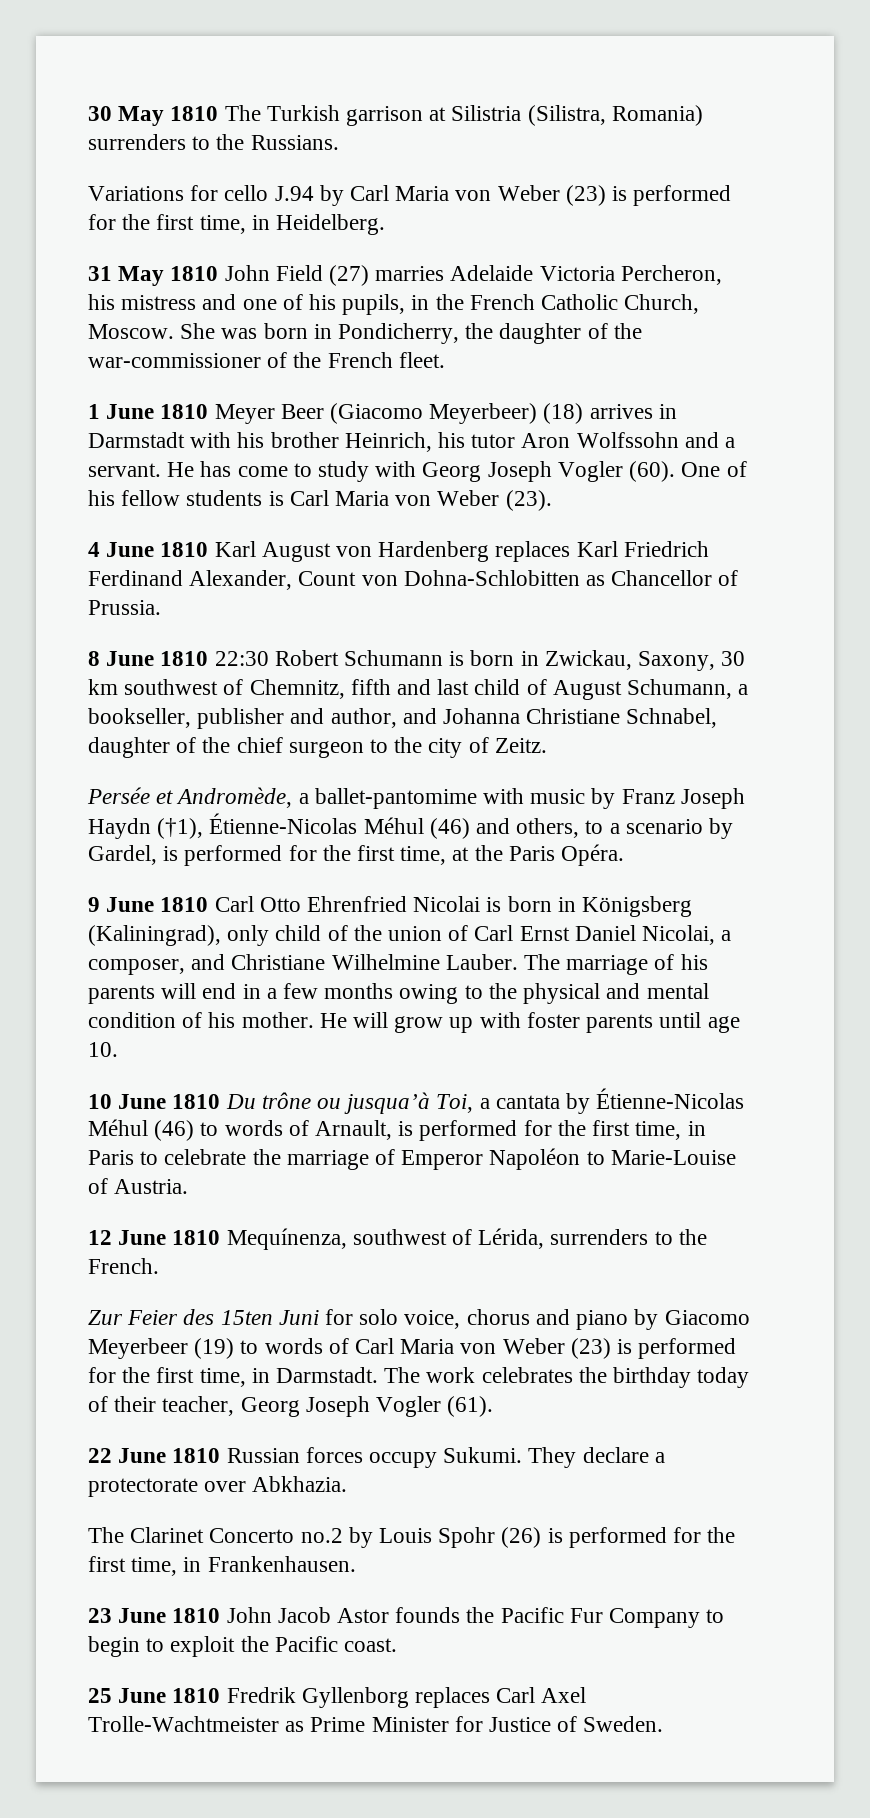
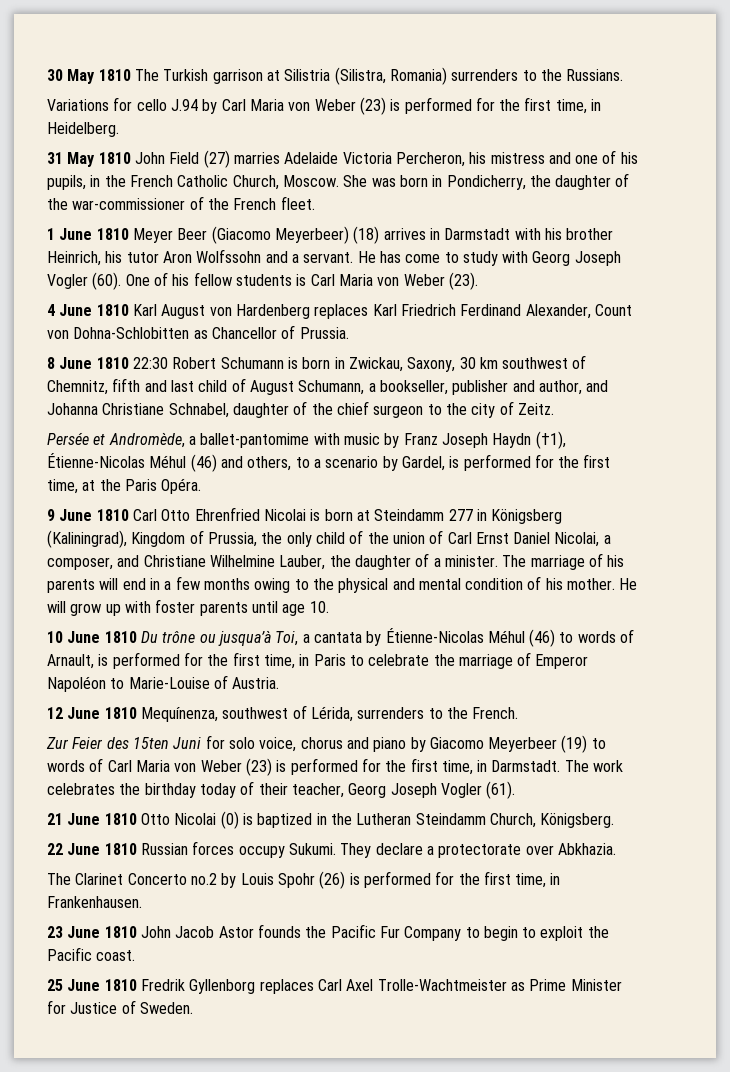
[557,896,693,917] [88,925,221,946] in Königsberg (Kaliningrad), -> [356,509,563,524] [47,530,283,548] at Steindamm 277 in Königsberg (Kaliningrad), Kingdom of Prussia, the
[445,954,518,970] Lauber. -> [279,553,498,570] Lauber, the daughter of a minister.
(494, 1406) none -> [47,811,615,829] // 21 June 1810 Otto Nicolai (0) is baptized in the Lutheran Steindamm Church, Königsberg.

